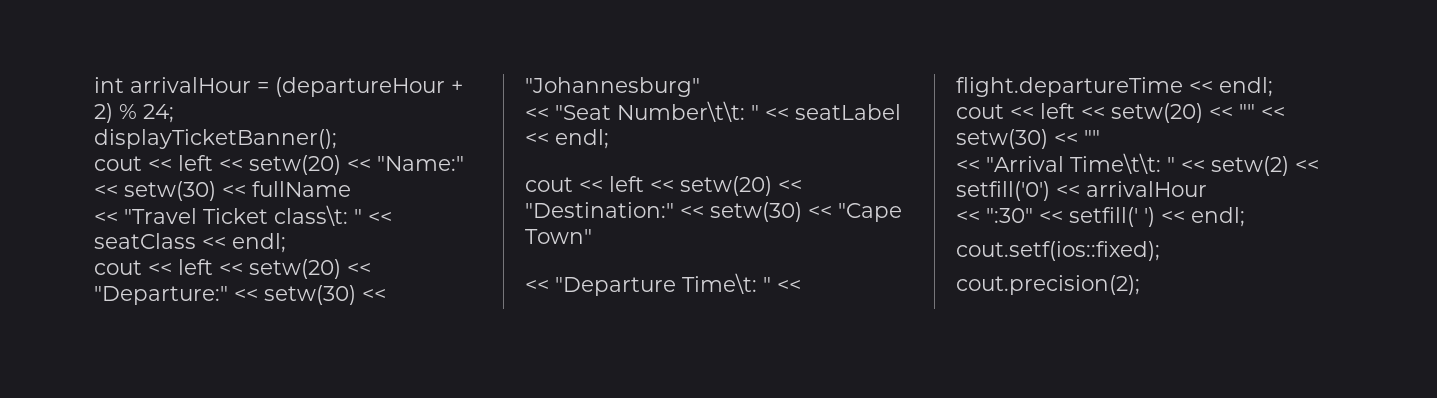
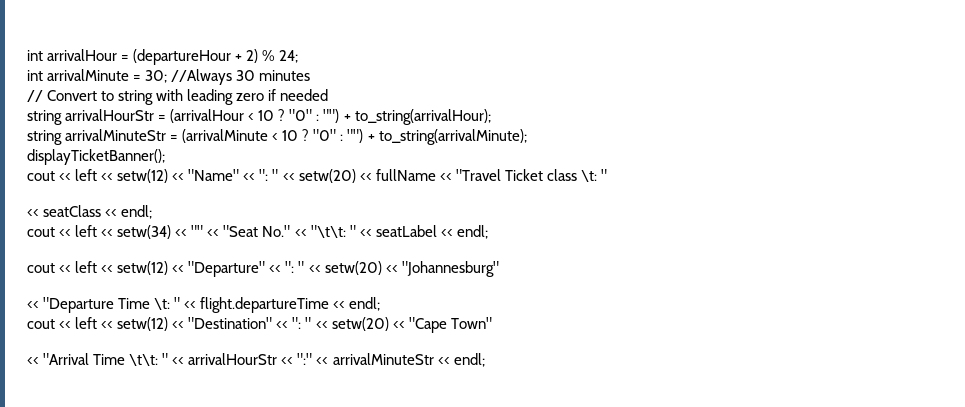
(174, 113) none -> [27,69,311,85] [27,89,329,105] [27,109,491,125] [27,129,527,145] // int arrivalMinute = 30; //Always 30 minutes // // Convert to string with leading zero if needed // string arrivalHourStr = (arrivalHour < 10 ? "0" : "") + to_string(arrivalHour); // string arrivalMinuteStr = (arrivalMinute < 10 ? "0" : "") + to_string(arrivalMinute);
[249,155,464,175] [94,181,216,201] setw(20) << "Name:" << setw(30) -> [117,169,356,183] setw(12) << "Name" << ": " << setw(20)
(351, 189) // -> (436, 175) none
[274,205,362,226] class\t: " -> [546,169,607,182] class \t: " //
[249,259,371,279] [94,285,386,305] [525,77,700,97] [525,101,745,122] setw(20) << "Departure:" << setw(30) << "Johannesburg" // << "Seat Number\t\t: -> [117,225,346,239] setw(34) << "" << "Seat No." << "\t\t:
[680,176,802,196] [525,202,902,222] [525,229,592,244] setw(20) << "Destination:" << setw(30) << "Cape Town" -> [117,261,499,277] setw(12) << "Departure" << ": " << setw(20) << "Johannesburg"
[682,273,757,294] Time\t: -> [118,298,171,310] Time \t:
[1111,103,1285,123] [956,129,1100,149] [956,153,1319,176] [956,181,1207,201] [956,207,1245,227] [956,241,1160,261] [956,275,1140,295] setw(20) << "" << setw(30) << "" // << "Arrival Time\t\t: " << setw(2) << setfill('0') << arrivalHour // << ":30" << setfill(' ') << endl; // cout.setf(ios::fixed); // cout.precision(2); -> [117,317,492,333] [27,353,485,367] setw(12) << "Destination" << ": " << setw(20) << "Cape Town" // << "Arrival Time \t\t: " << arrivalHourStr << ":" << arrivalMinuteStr << endl;

